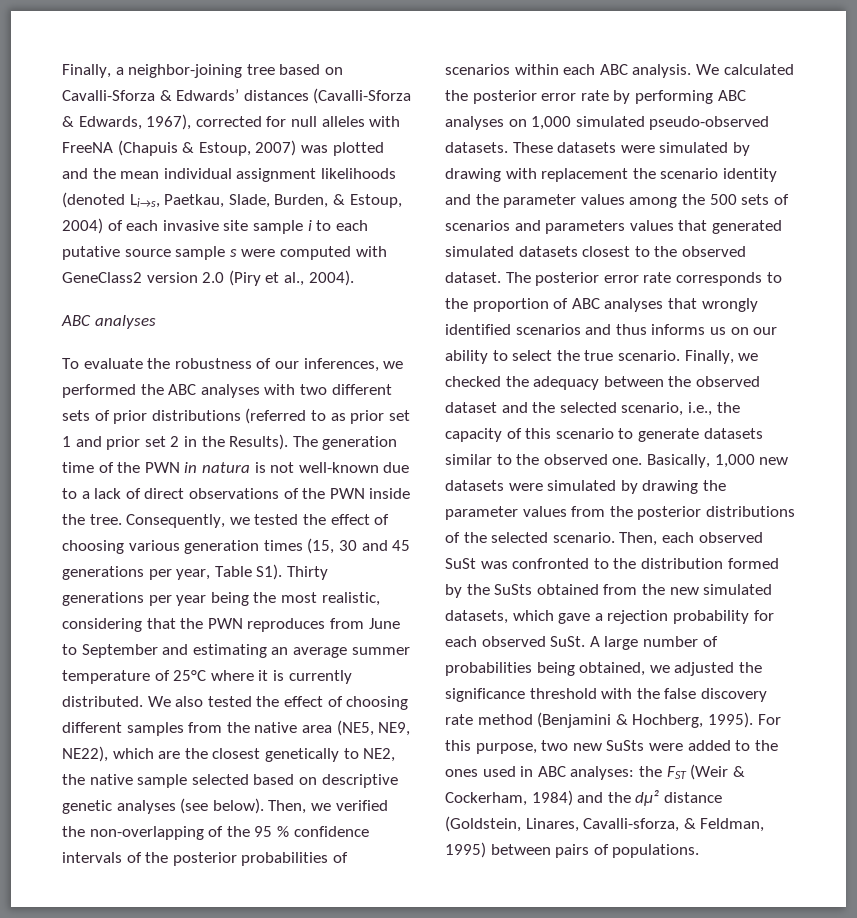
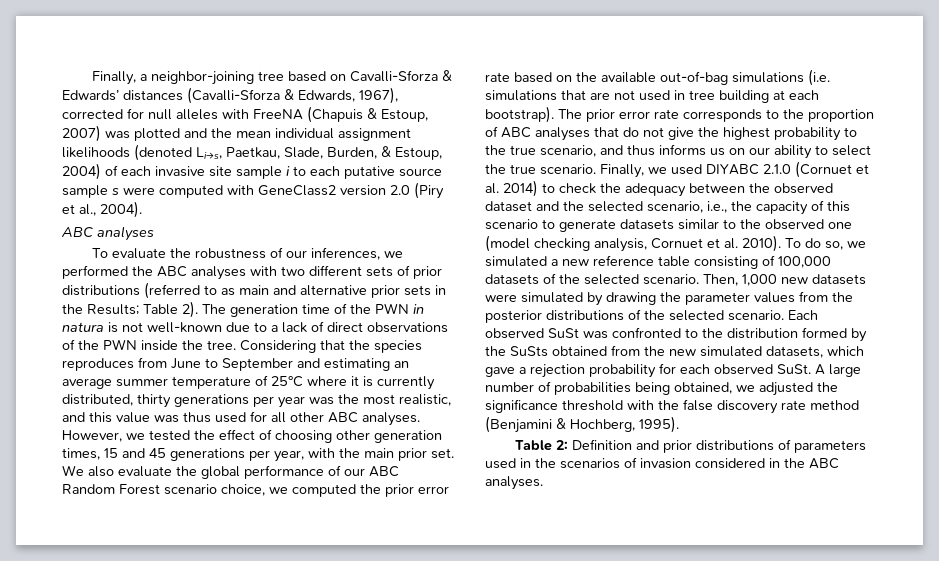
[350,410,410,424] [62,434,289,450] prior set 1 and prior set 2 in the Results). -> [239,285,446,298] [62,301,198,318] main and alternative prior sets in the Results; Table 2).
[126,514,390,528] [62,538,411,554] [62,564,328,580] [62,592,380,606] [62,618,142,632] Consequently, we tested the effect of choosing various generation times (15, 30 and 45 generations per year, Table S1). Thirty generations per year being the most realistic, considering -> [240,340,316,353] Considering
[207,618,243,629] PWN -> [374,340,422,353] species
[62,696,409,710] [62,720,411,736] [62,746,396,762] [62,774,398,788] [62,798,388,814] [62,826,369,840] [62,852,348,866] [445,64,794,78] [445,90,746,104] [445,116,770,130] [445,142,750,156] [445,168,777,182] [445,194,789,208] [445,220,782,234] [445,246,746,257] [445,272,600,286] distributed. We also tested the effect of choosing different samples from the native area (NE5, NE9, NE22), which are the closest genetically to NE2, the native sample selected based on descriptive genetic analyses (see below). Then, we verified the non-overlapping of the 95 % confidence intervals of the posterior probabilities of scenarios within each ABC analysis. We calculated the posterior error rate by performing ABC analyses on 1,000 simulated pseudo-observed datasets. These datasets were simulated by drawing with replacement the scenario identity and the parameter values among the 500 sets of scenarios and parameters values that generated simulated datasets closest to the observed dataset. The posterior -> [62,394,451,408] [62,411,420,426] [62,429,442,443] [62,448,454,462] [62,465,399,479] [62,484,449,497] [485,69,830,86] [485,90,819,103] [485,106,615,123] distributed, thirty generations per year was the most realistic, and this value was thus used for all other ABC analyses. However, we tested the effect of choosing other generation times, 15 and 45 generations per year, with the main prior set. We also evaluate the global performance of our ABC Random Forest scenario choice, we computed the prior error rate based on the available out-of-bag simulations (i.e. simulations that are not used in tree building at each bootstrap). The prior
[701,298,758,312] [445,324,581,335] wrongly identified scenarios -> [623,127,857,141] [485,145,596,157] do not give the highest probability to the true scenario,
[445,376,501,387] checked -> [671,161,869,178] [485,180,596,197] used DIYABC 2.1.0 (Cornuet et al. 2014) to check
[612,454,710,468] one. Basically, -> [828,222,852,229] [485,235,866,252] [485,255,831,269] [485,273,738,286] one (model checking analysis, Cornuet et al. 2010). To do so, we simulated a new reference table consisting of 100,000 datasets of the selected scenario. Then,
[619,532,694,546] Then, each -> [788,310,818,320] Each
[757,714,781,725] [445,740,778,754] [445,764,745,780] [445,790,722,806] [445,816,765,832] [445,842,700,858] For this purpose, two new SuSts were added to the ones used in ABC analyses: the FST (Weir & Cockerham, 1984) and the dµ² distance (Goldstein, Linares, Cavalli-sforza, & Feldman, 1995) between pairs of populations. -> [515,439,867,453] [485,457,839,469] [485,476,543,490] // Table 2: Definition and prior distributions of parameters used in the scenarios of invasion considered in the ABC analyses.

